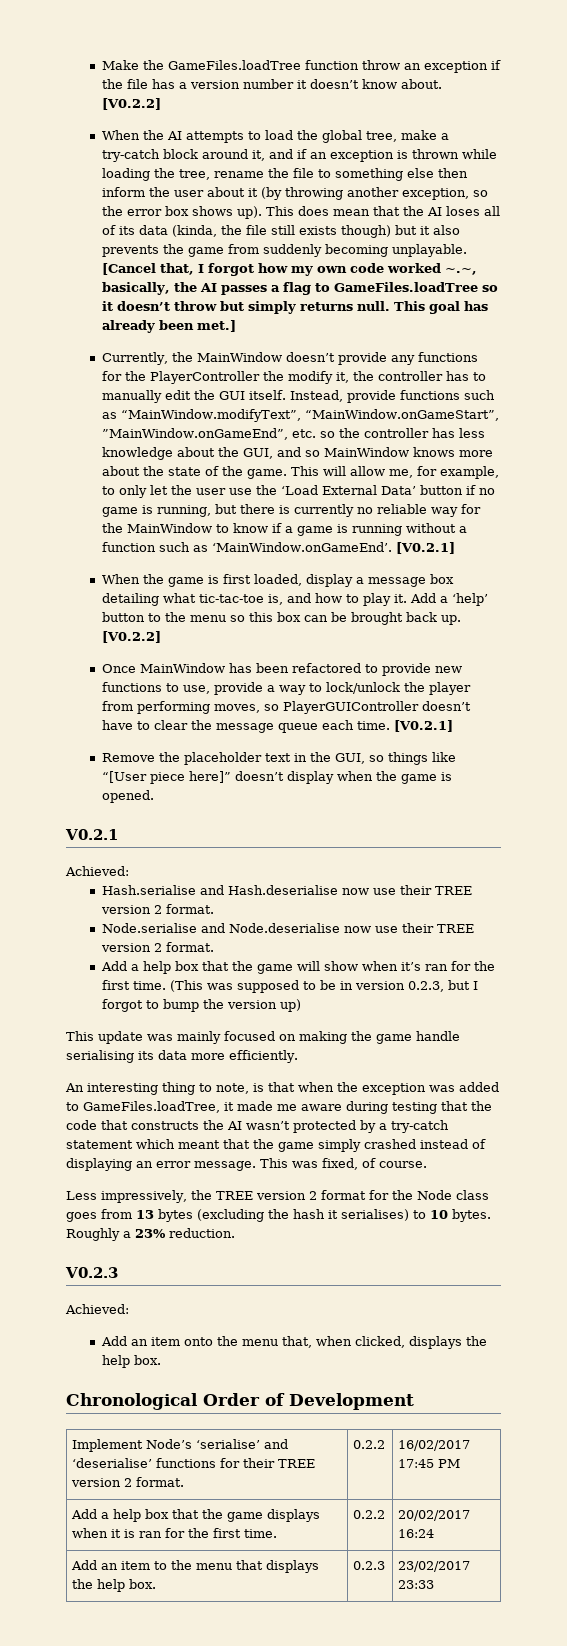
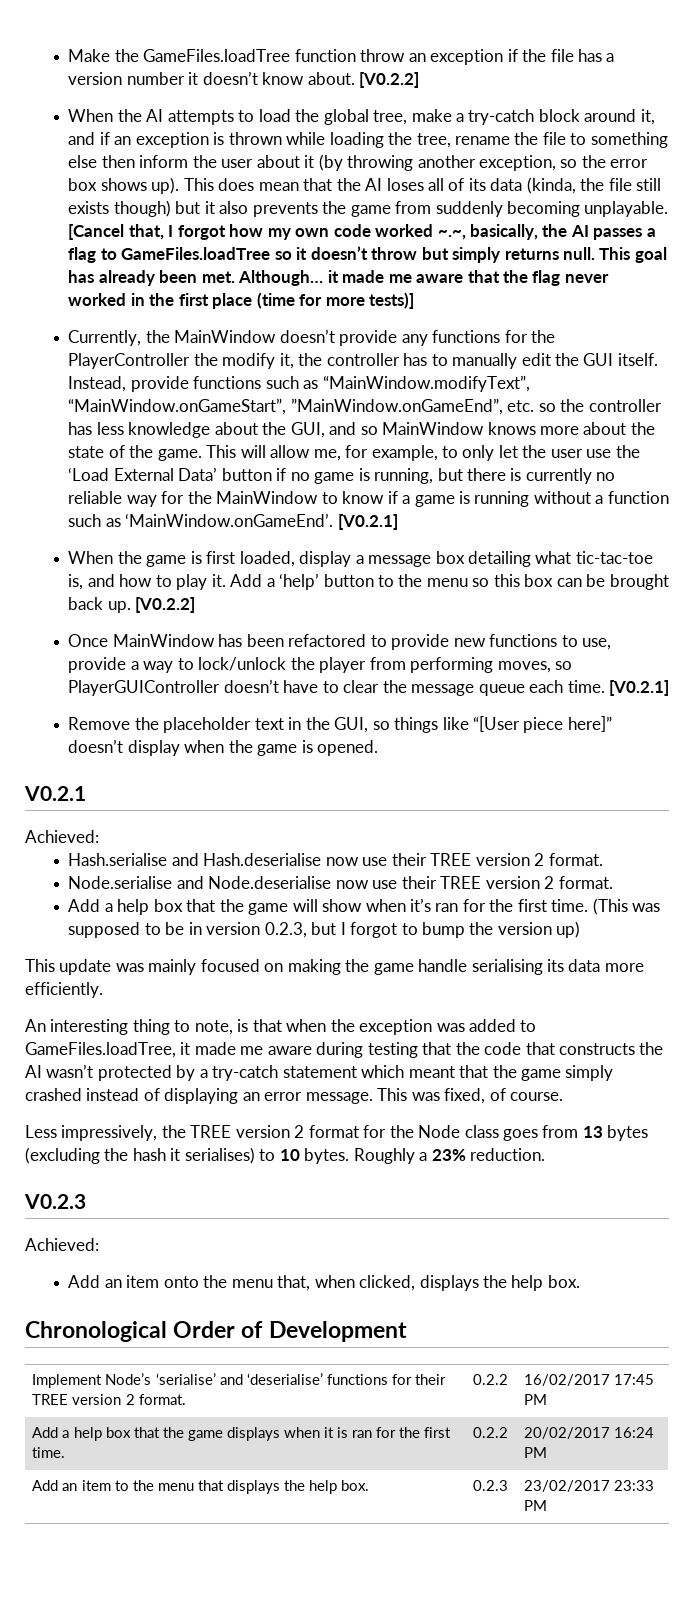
[197,320,237,332] met.] -> [201,270,609,286] [68,292,415,309] met. Although… it made me aware that the flag never worked in the first place (time for more tests)]
(435, 1533) none -> [524,1447,548,1458] PM
(435, 1584) none -> [524,1500,548,1511] PM

